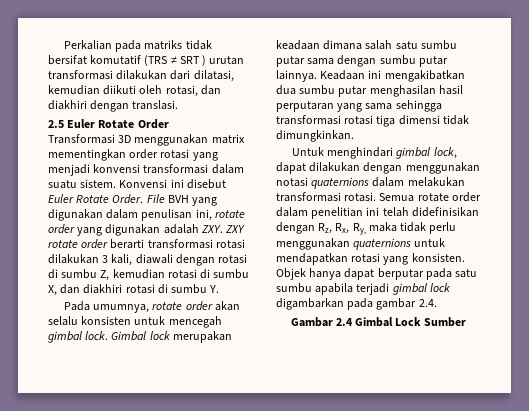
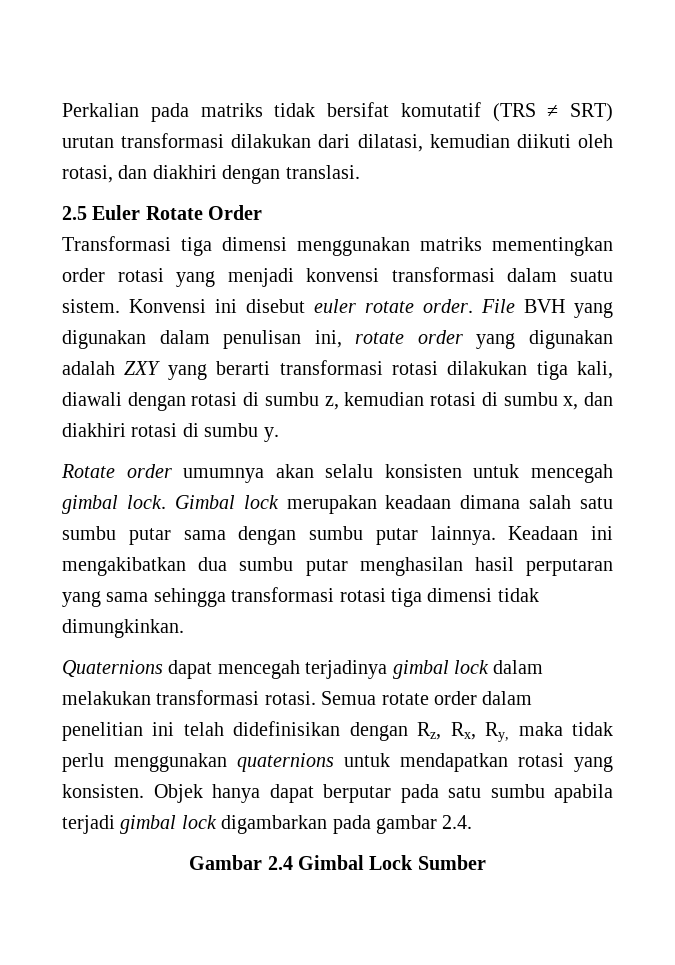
[179,55,207,66] SRT ) -> [570,103,613,122] SRT)
[118,134,245,146] 3D menggunakan matrix -> [181,237,482,256] tiga dimensi menggunakan matriks
[48,194,144,204] Euler Rotate Order. -> [314,299,473,313] euler rotate order.
[200,225,246,233] [48,239,109,249] ZXY. ZXY rotate order -> [124,361,207,380] ZXY yang
[102,255,109,263] 3 -> [536,361,568,380] tiga
[100,270,110,281] Z, -> [324,396,339,410] z,
[48,285,57,296] X, -> [563,396,579,410] x,
[209,285,220,293] [63,301,213,313] Y. // Pada umumnya, rotate order -> [263,427,279,442] [61,464,265,483] y. // Rotate order umumnya
[291,147,457,159] [276,162,480,174] [276,177,370,189] Untuk menghindari gimbal lock, dapat dilakukan dengan menggunakan notasi quaternions -> [62,660,489,679] Quaternions dapat mencegah terjadinya gimbal lock

